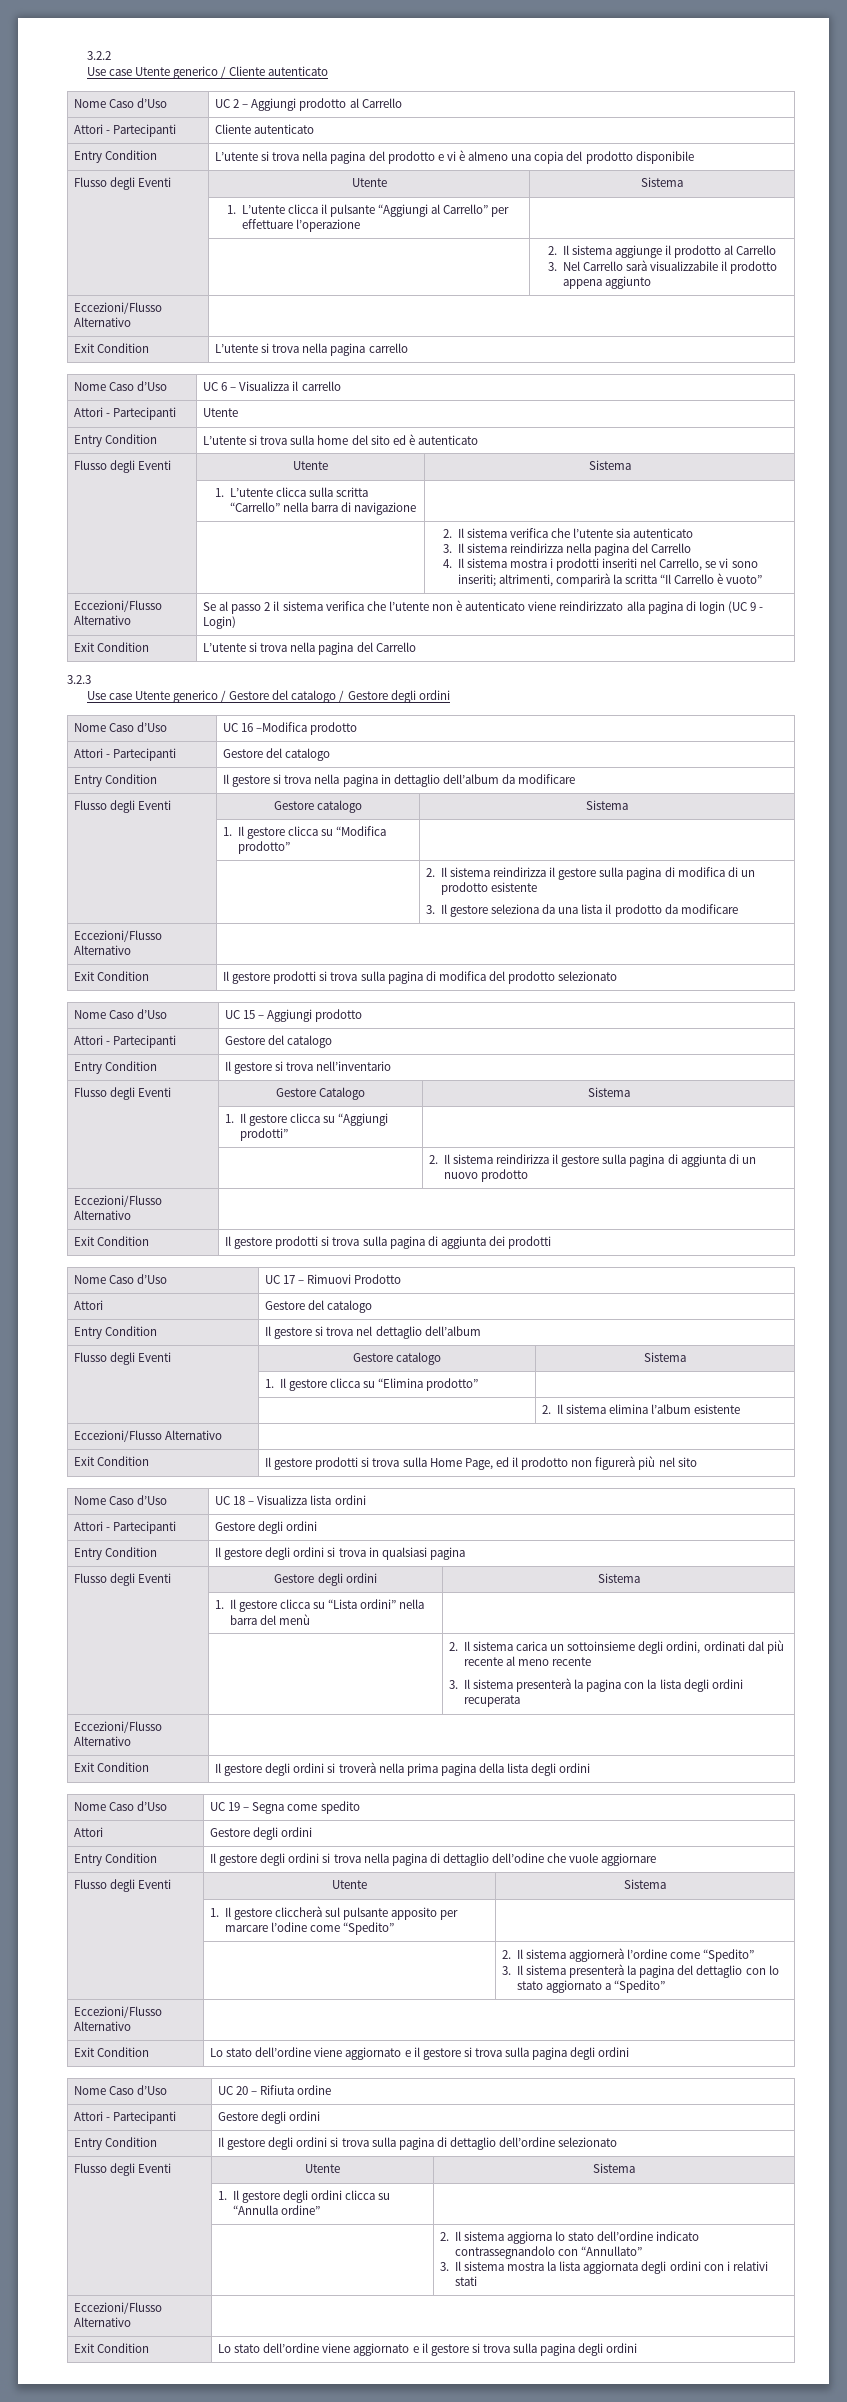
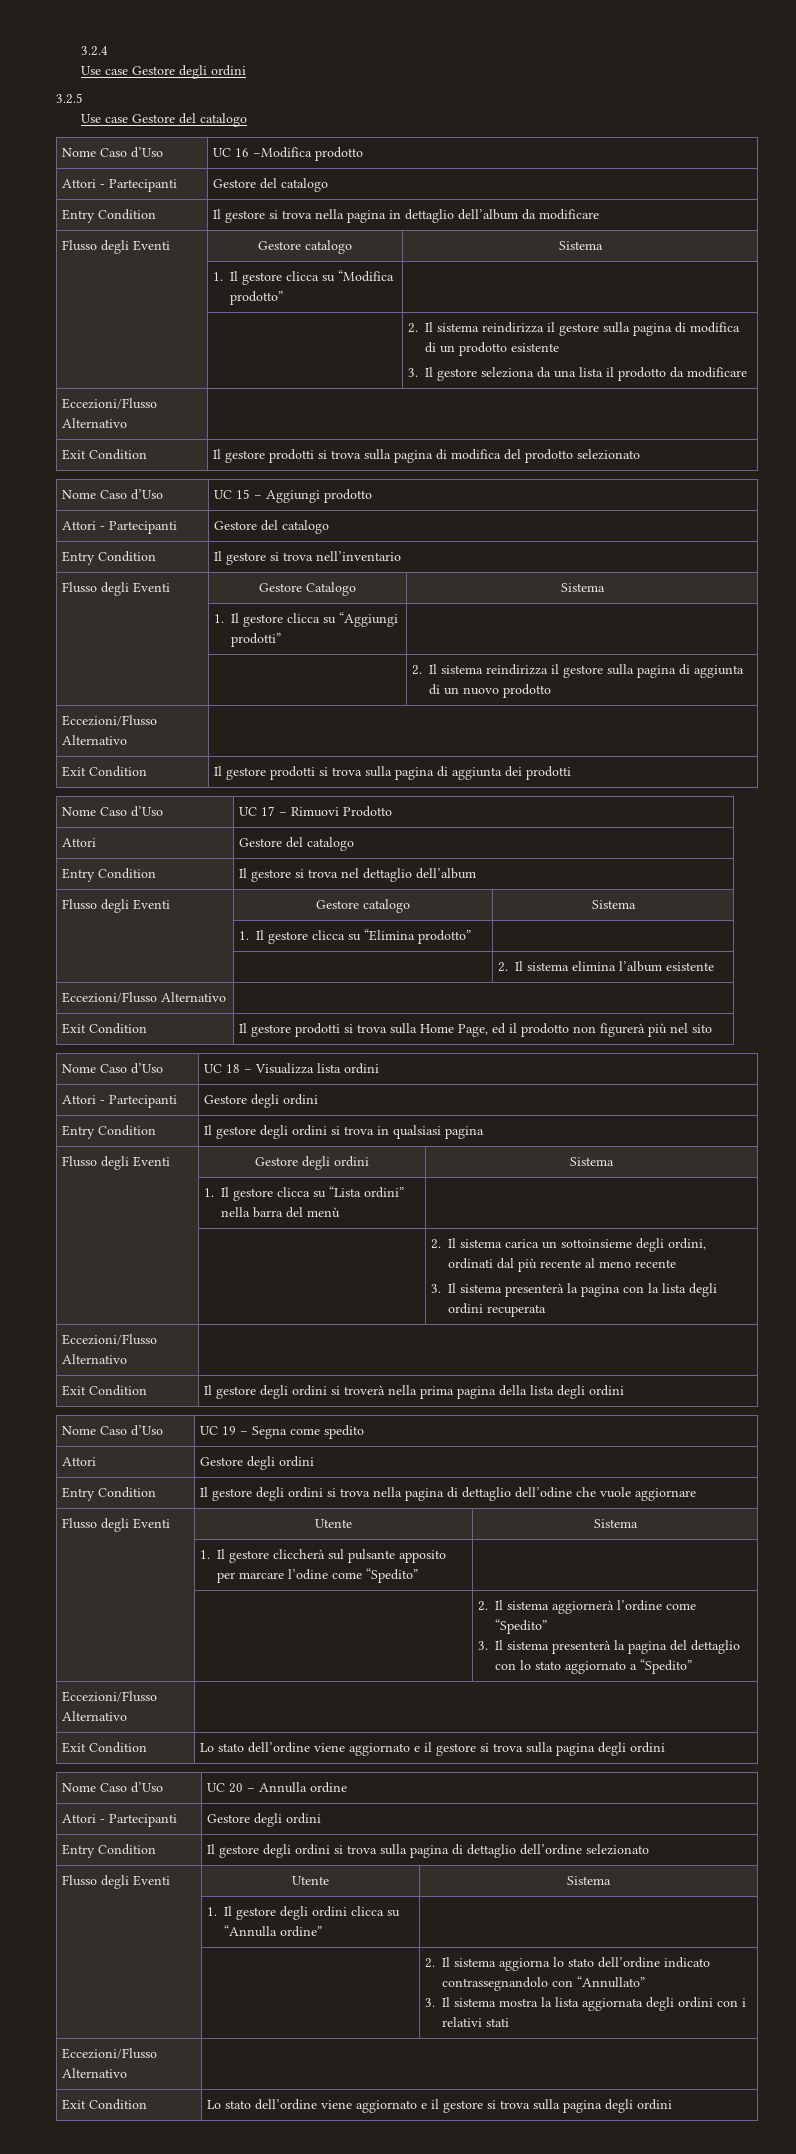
[86,51,111,60] [86,66,329,79] [74,98,168,108] [215,98,402,111] [74,124,177,137] [215,124,315,134] [74,150,158,163] [215,150,694,164] [74,177,172,190] [351,178,387,187] [641,177,683,187] [226,204,510,217] [241,219,360,232] [547,245,777,258] [547,260,778,274] [562,276,651,289] [74,302,163,314] [74,317,132,327] [74,343,150,353] [215,343,408,356] [74,381,168,391] [203,381,341,391] [74,407,177,420] [203,408,239,417] [74,434,158,447] [203,434,478,445] [74,460,172,473] [293,461,328,470] [588,460,631,470] [214,487,368,497] [229,502,416,515] [442,528,694,538] [442,543,692,556] [442,558,758,571] [457,573,763,587] [74,600,163,612] [74,615,132,625] [203,600,764,614] [203,616,237,629] [74,642,150,652] [203,642,416,655] [67,675,91,684] [86,690,450,703] 3.2.2 // Use case Utente generico / Cliente autenticato // Nome Caso d’Uso | UC 2 – Aggiungi prodotto al Carrello // Attori - Partecipanti | Cliente autenticato // Entry Condition | L’utente si trova nella pagina del prodotto e vi è almeno una copia del prodotto disponibile // Flusso degli Eventi | Utente | Sistema // | 1. L’utente clicca il pulsante “Aggiungi al Carrello” per effettuare l’operazione | // | | 2. Il sistema aggiunge il prodotto al Carrello // 3. Nel Carrello sarà visualizzabile il prodotto appena aggiunto // Eccezioni/Flusso Alternativo | // Exit Condition | L’utente si trova nella pagina carrello // Nome Caso d’Uso | UC 6 – Visualizza il carrello // Attori - Partecipanti | Utente // Entry Condition | L’utente si trova sulla home del sito ed è autenticato // Flusso degli Eventi | Utente | Sistema // | 1. L’utente clicca sulla scritta “Carrello” nella barra di navigazione | // | | 2. Il sistema verifica che l’utente sia autenticato // 3. Il sistema reindirizza nella pagina del Carrello // 4. Il sistema mostra i prodotti inseriti nel Carrello, se vi sono inseriti; altrimenti, comparirà la scritta “Il Carrello è vuoto” // Eccezioni/Flusso Alternativo | Se al passo 2 il sistema verifica che l’utente non è autenticato viene reindirizzato alla pagina di login (UC 9 - Login) // Exit Condition | L’utente si trova nella pagina del Carrello // 3.2.3 // Use case Utente generico / Gestore del catalogo / Gestore degli ordini -> [80,46,108,56] [80,65,246,79] [56,93,83,104] [80,113,247,127] 3.2.4 // Use case Gestore degli ordini // 3.2.5 // Use case Gestore del catalogo
[260,2085,295,2095] Rifiuta -> [259,1782,308,1793] Annulla

